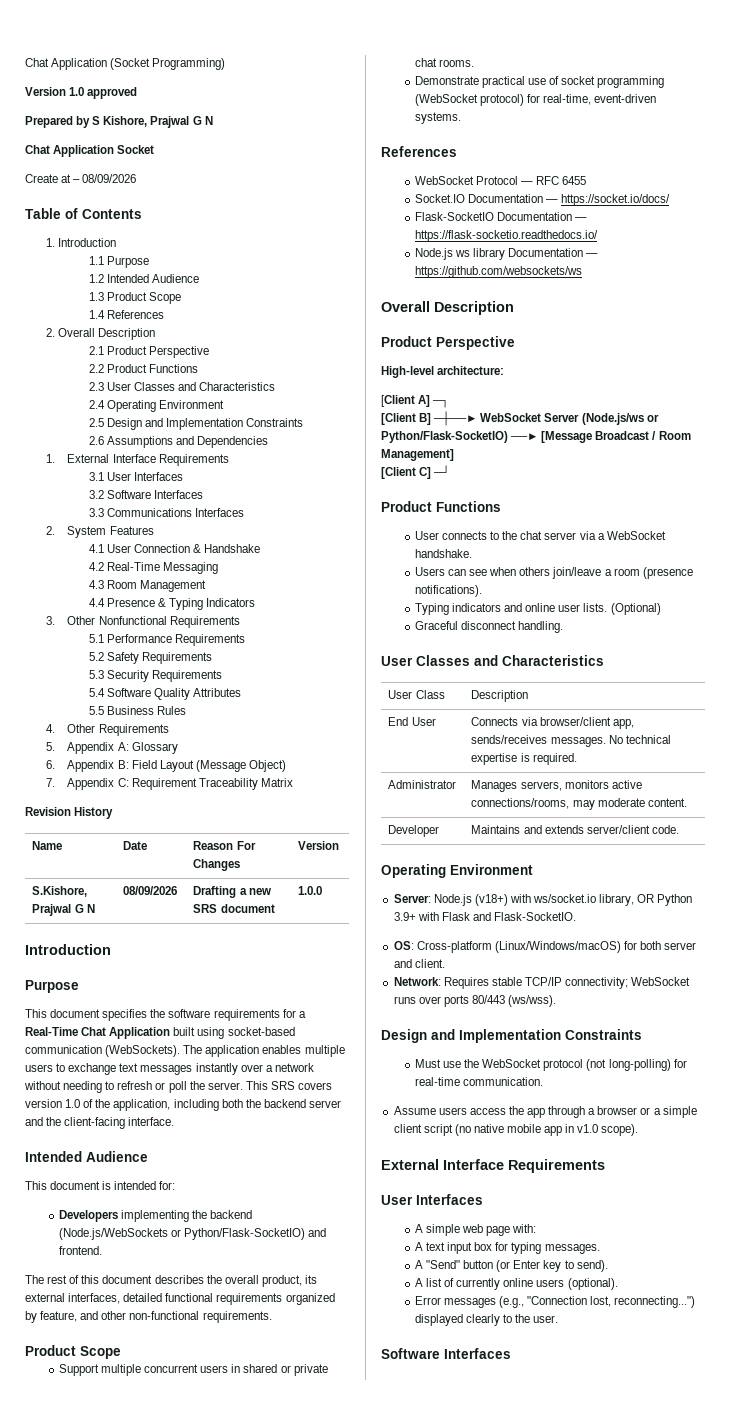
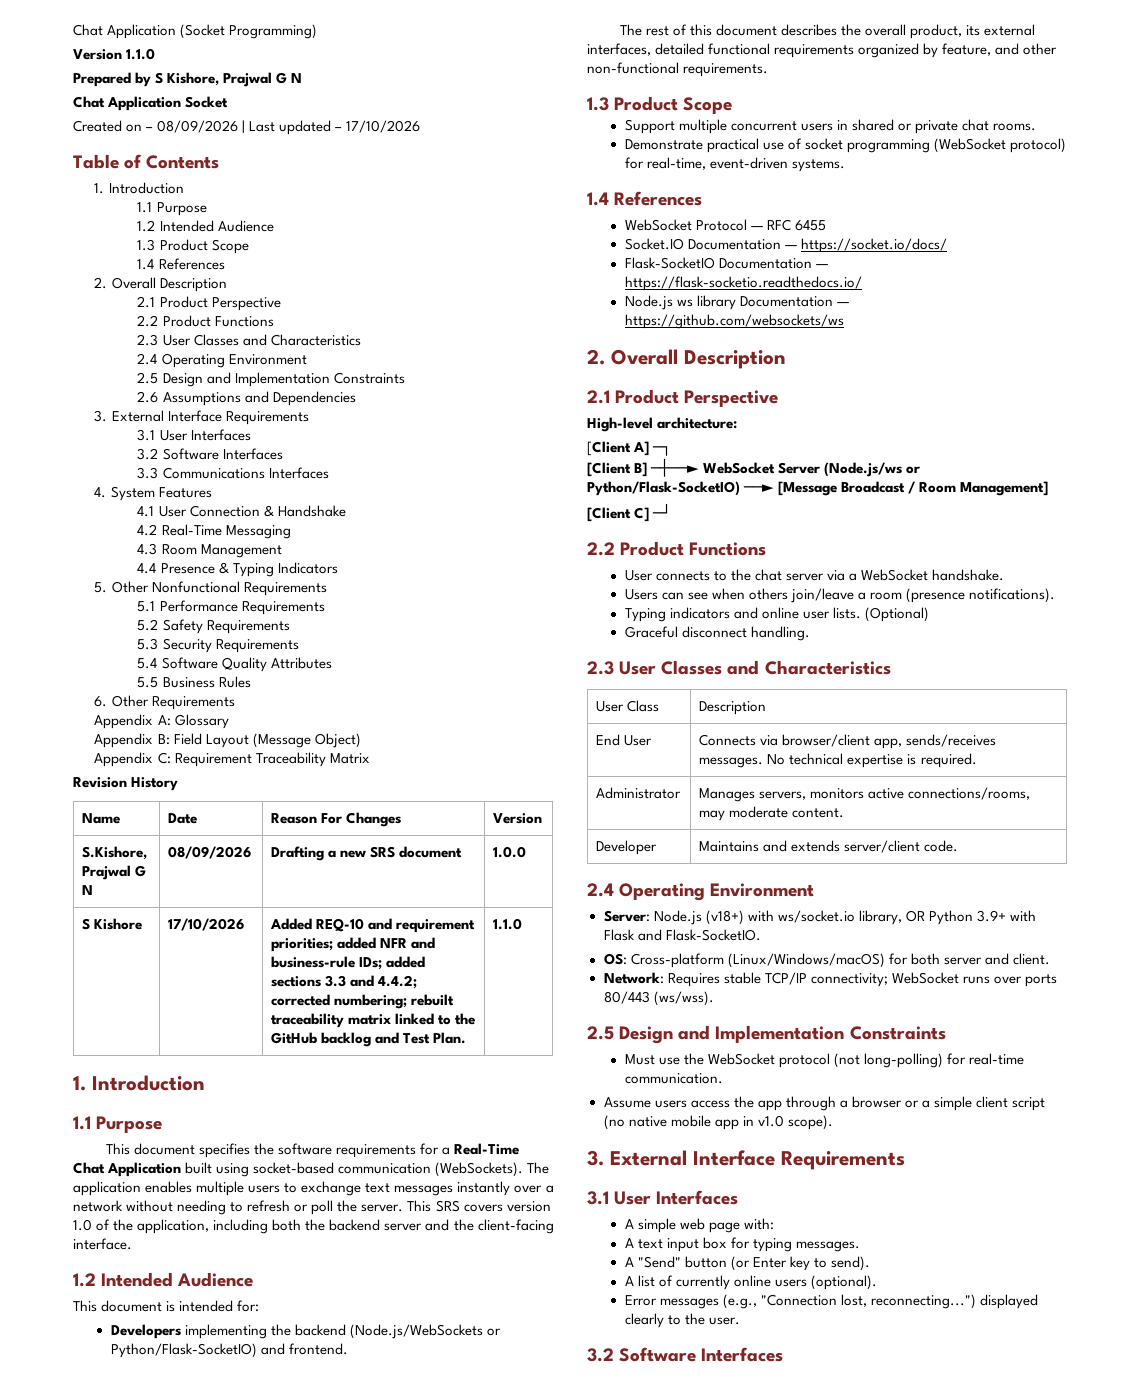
[69,87,138,99] 1.0 approved -> [126,48,156,60] 1.1.0
[25,174,72,183] Create at -> [73,120,143,132] Created on
(137, 178) none -> [242,120,421,135] | Last updated – 17/10/2026
[46,454,56,463] 1. -> [94,410,108,422] 3.
[46,526,56,535] 2. -> [94,487,107,498] 4.
[46,616,56,625] 3. -> [94,582,108,593] 5.
[46,724,56,733] 4. -> [94,696,108,707] 6.
[46,742,56,751] 5. -> (235, 703) none
[46,760,56,769] 6. -> (229, 721) none
[46,778,56,787] 7. -> (361, 740) none
[25,944,111,955] // Introduction // -> [82,918,143,930] [168,918,245,931] [270,918,476,933] [271,937,436,952] [271,956,426,970] [271,975,418,989] [271,994,455,1009] [271,1013,476,1028] [271,1032,467,1047] [493,918,523,930] [73,1075,205,1091] [73,1116,91,1130] // S Kishore | 17/10/2026 | Added REQ-10 and requirement priorities; added NFR and business-rule IDs; added sections 3.3 and 4.4.2; corrected numbering; rebuilt traceability matrix linked to the GitHub backlog and Test Plan. | 1.1.0 // 1. Introduction // 1.1
(175, 1121) none -> [73,1273,96,1287] 1.2
(272, 1317) none -> [587,97,609,111] 1.3
(461, 118) none -> [587,192,609,206] 1.4
[381,301,514,315] Overall Description // -> [587,349,786,369] [587,390,610,404] 2. Overall Description // 2.1
(451, 470) none -> [587,542,615,556] 2.2
(564, 627) none -> [587,661,614,675] 2.3
(679, 829) none -> [587,883,614,897] 2.4
(557, 1001) none -> [587,1026,614,1040] 2.5
[381,1159,605,1173] External Interface Requirements // -> [587,1150,905,1170] [587,1191,609,1205] 3. External Interface Requirements // 3.1
(559, 1319) none -> [587,1348,614,1362] 3.2

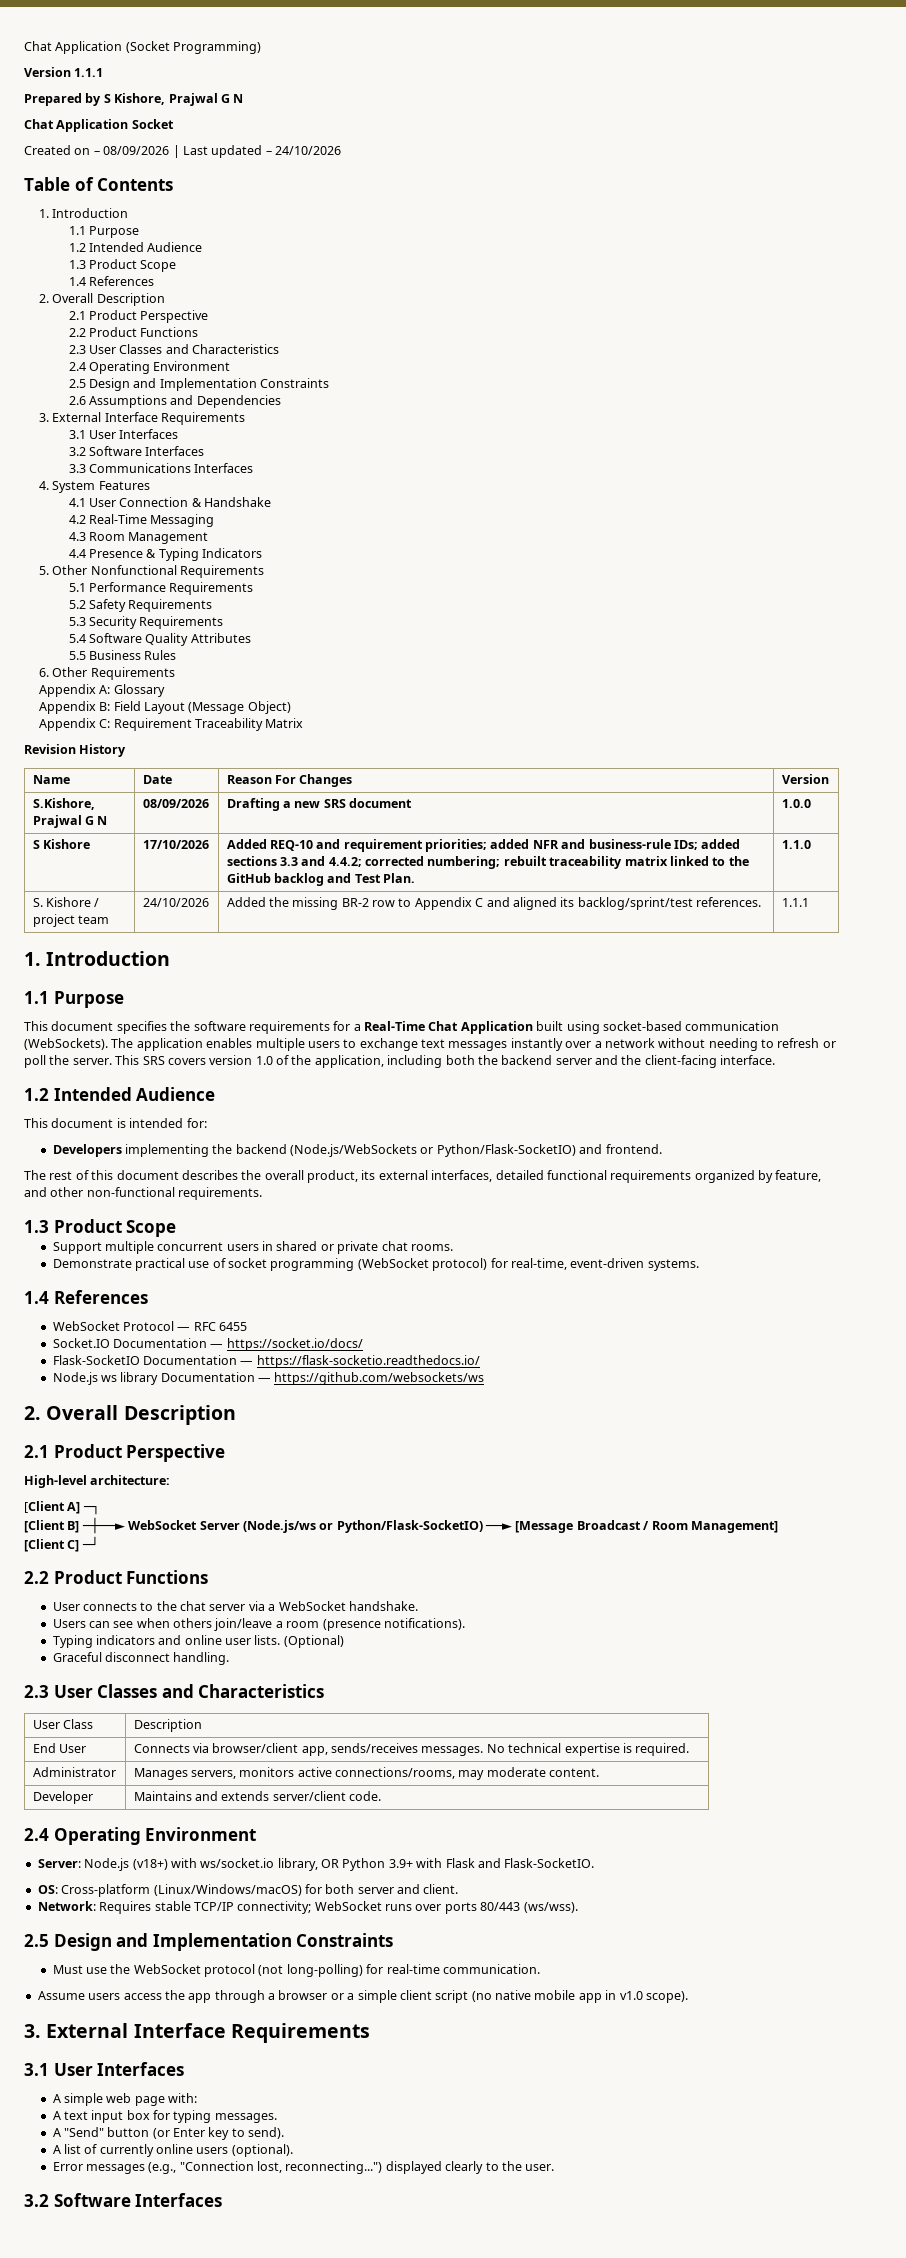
[126,48,156,60] 1.1.0 -> [74,68,104,77] 1.1.1
[346,120,421,133] 17/10/2026 -> [275,146,341,155] 24/10/2026
(523, 924) none -> [32,897,100,907] [32,914,109,927] [142,898,209,907] [226,897,762,910] [781,898,809,907] // S. Kishore / project team | 24/10/2026 | Added the missing BR-2 row to Appendix C and aligned its backlog/sprint/test references. | 1.1.1

